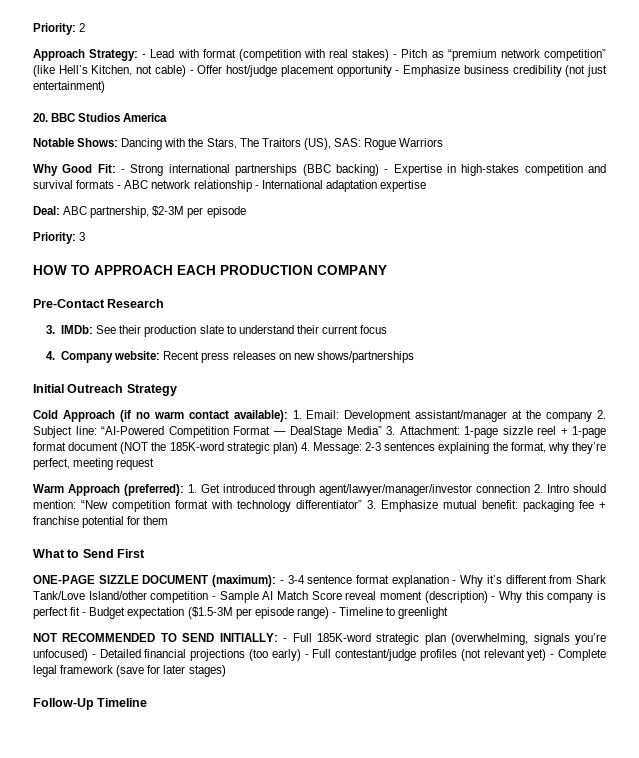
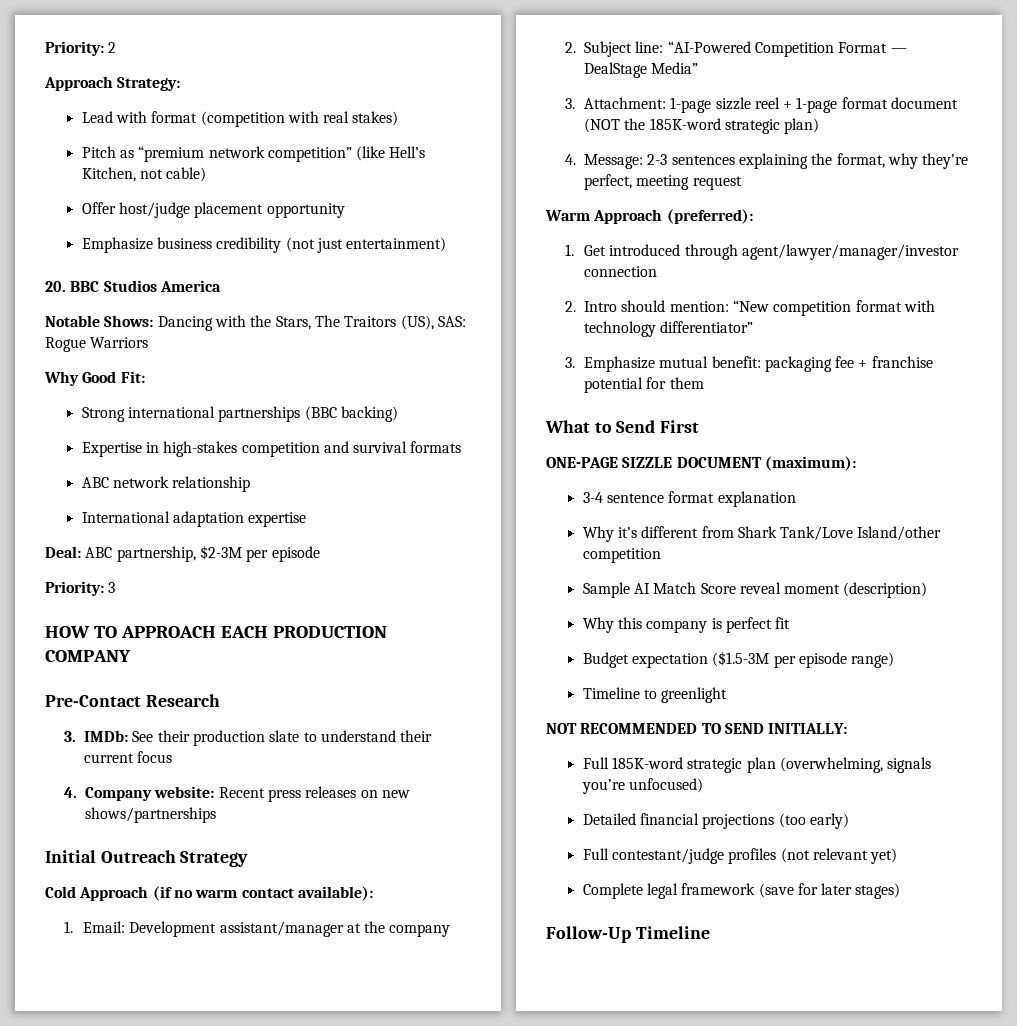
[142,54,147,58] - -> (181, 84) //
[393,54,398,58] - -> (399, 118) //
[189,70,194,74] - -> (207, 174) //
[395,70,400,74] - -> (345, 210) //
[121,169,126,173] - -> (145, 377) //
[384,169,389,173] - -> (398, 414) //
[117,185,122,189] - -> (462, 447) //
[254,185,259,189] - -> (251, 484) //
(288, 416) none -> (373, 893) //
(593, 417) none -> (451, 930) //
(382, 430) none -> (699, 68) //
(298, 448) none -> (820, 126) //
(184, 490) none -> (753, 216) //
(531, 488) none -> (657, 271) //
(362, 504) none -> (754, 327) //
[279,580,284,584] - -> (856, 463) //
[452,580,457,584] - -> (796, 499) //
[211,596,216,600] - -> (661, 555) //
[491,596,496,600] - -> (928, 590) //
[82,612,87,616] - -> (791, 623) //
[331,612,336,616] - -> (895, 660) //
[283,638,288,642] - -> (848, 728) //
[91,654,96,658] - -> (703, 785) //
[304,654,309,658] - -> (849, 821) //
[550,654,555,658] - -> (898, 856) //

